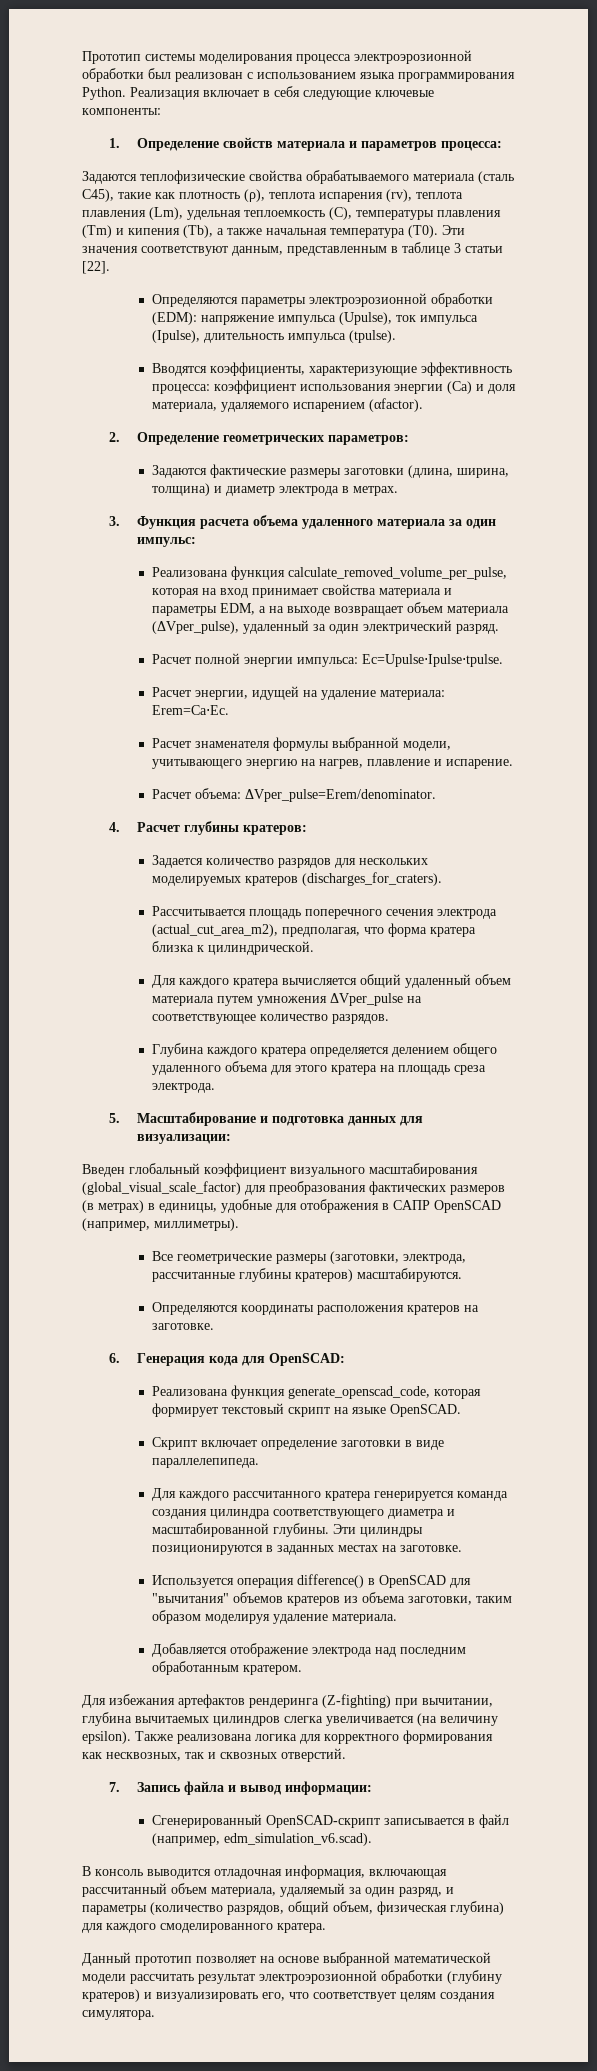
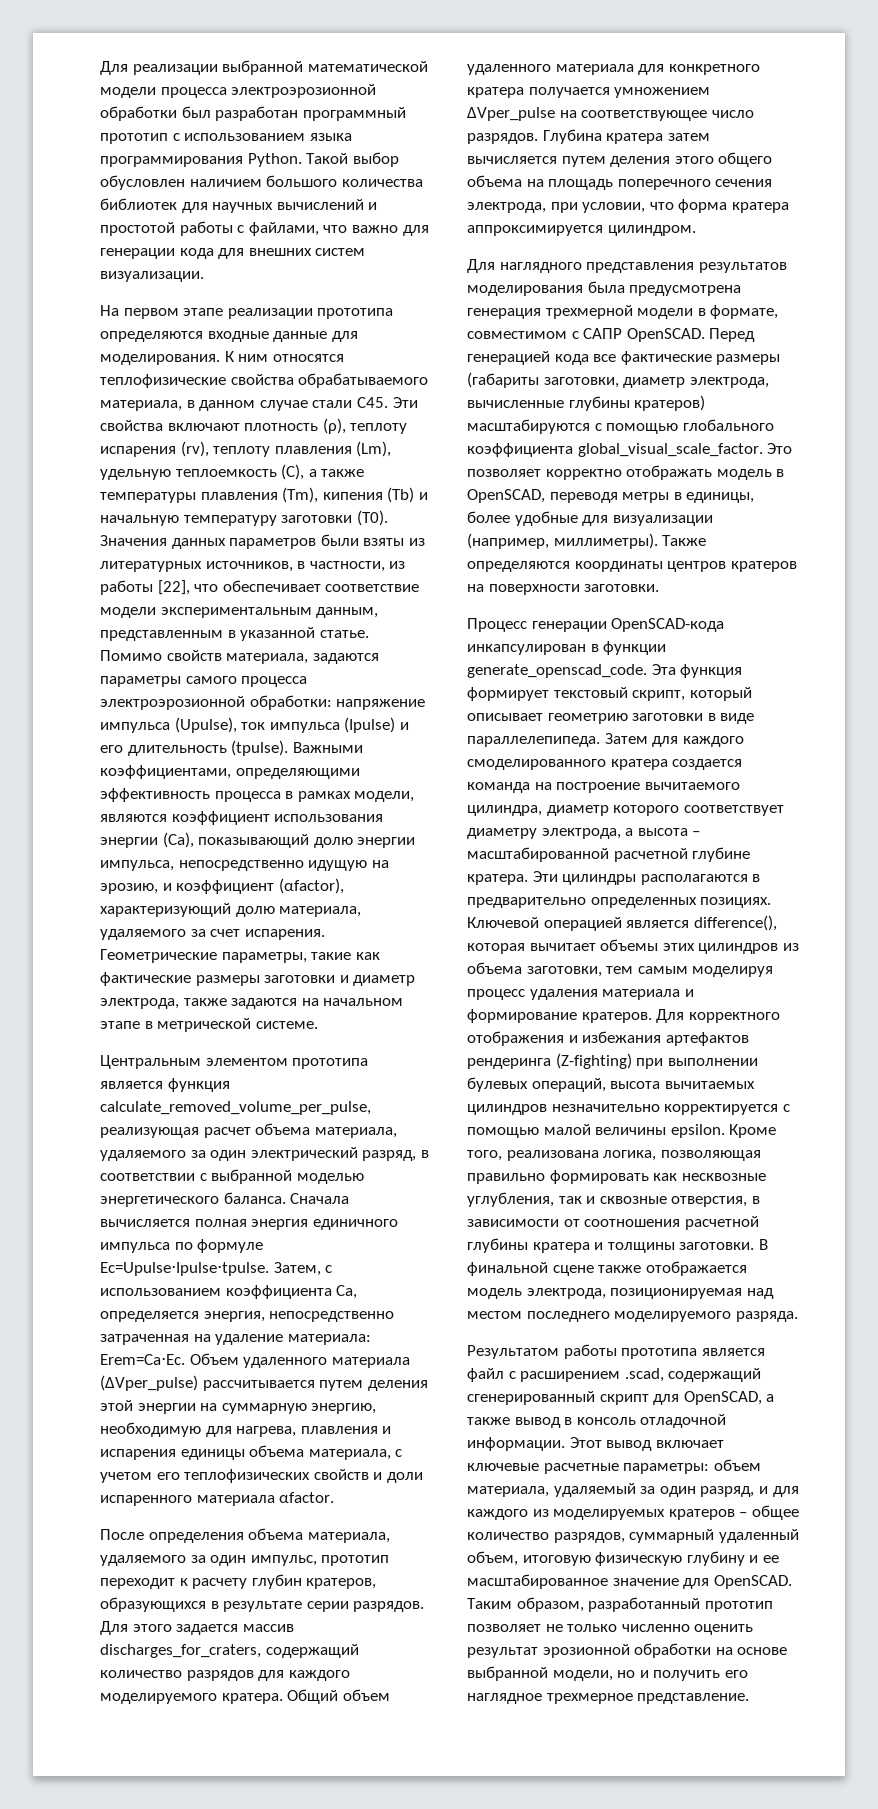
[82,51,293,64] Прототип системы моделирования -> [100,60,428,75] [100,87,156,98] Для реализации выбранной математической модели
[175,72,243,82] реализован -> [215,106,406,121] [100,133,168,144] разработан программный прототип
[130,86,434,100] [82,108,161,115] [109,137,502,151] [82,170,514,184] [82,189,175,202] Реализация включает в себя следующие ключевые компоненты: // 1. Определение свойств материала и параметров процесса: // Задаются теплофизические свойства обрабатываемого материала (сталь C45), такие как -> [306,152,399,167] [100,175,423,190] [100,198,378,213] [100,221,429,236] [100,248,366,259] [100,271,204,282] [100,305,394,319] [100,331,358,342] [100,351,344,365] [100,373,429,388] [100,397,418,411] [100,420,240,431] Такой выбор обусловлен наличием большого количества библиотек для научных вычислений и простотой работы с файлами, что важно для генерации кода для внешних систем визуализации. // На первом этапе реализации прототипа определяются входные данные для моделирования. К ним относятся теплофизические свойства обрабатываемого материала, в данном случае стали C45. Эти свойства включают
[269,192,316,199] теплота -> [350,423,408,434] теплоту
[416,192,463,199] теплота -> [213,446,271,457] теплоту
[187,210,241,220] удельная -> [100,469,171,480] удельную
[356,210,501,220] [82,225,465,238] [82,242,503,256] [82,261,110,274] [151,293,493,307] [151,312,197,325] температуры плавления (Tm) и кипения (Tb), а также начальная температура (T0). Эти значения соответствуют данным, представленным в таблице 3 статьи [22]. // Определяются параметры электроэрозионной обработки (EDM): -> [308,469,365,477] [100,487,428,503] [100,510,388,526] [100,534,425,549] [100,561,406,572] [100,580,420,595] [100,607,379,618] [100,627,369,641] [100,650,379,664] [100,676,308,687] [100,695,332,710] а также температуры плавления (Tm), кипения (Tb) и начальную температуру заготовки (T0). Значения данных параметров были взяты из литературных источников, в частности, из работы [22], что обеспечивает соответствие модели экспериментальным данным, представленным в указанной статье. Помимо свойств материала, задаются параметры самого процесса электроэрозионной обработки:
[151,330,396,343] [151,362,512,376] [151,380,516,394] [151,398,423,412] [109,432,409,445] [151,464,509,478] [151,483,398,496] [109,515,496,529] [136,537,196,547] [151,566,507,580] [151,584,452,598] [151,602,509,616] [151,620,499,634] [151,653,503,667] [151,686,445,700] [151,705,229,715] [151,737,451,751] [151,759,513,769] [151,788,436,802] [109,821,307,835] [151,855,428,868] [151,872,442,886] [151,906,497,919] [151,923,476,937] [151,941,314,955] [151,974,511,988] [151,993,422,1006] [151,1014,389,1024] [151,1043,497,1057] [151,1061,486,1075] [151,1083,215,1093] [109,1112,423,1126] [136,1134,231,1144] [82,1163,478,1177] [82,1181,505,1195] [82,1200,144,1213] (Ipulse), длительность импульса (tpulse). // Вводятся коэффициенты, характеризующие эффективность процесса: коэффициент использования энергии (Ca) и доля материала, удаляемого испарением (αfactor). // 2. Определение геометрических параметров: // Задаются фактические размеры заготовки (длина, ширина, толщина) и диаметр электрода в метрах. // 3. Функция расчета объема удаленного материала за один импульс: // Реализована функция calculate_removed_volume_per_pulse, которая на вход принимает свойства материала и параметры EDM, а на выходе возвращает объем материала (ΔVper_pulse), удаленный за один электрический разряд. // Расчет полной энергии импульса: Ec=Upulse⋅Ipulse⋅tpulse. // Расчет энергии, идущей на удаление материала: Erem=Ca⋅Ec. // Расчет знаменателя формулы выбранной модели, учитывающего энергию на нагрев, плавление и испарение. // Расчет объема: ΔVper_pulse=Erem/denominator. // 4. Расчет глубины кратеров: // Задается количество разрядов для нескольких моделируемых кратеров (discharges_for_craters). // Рассчитывается площадь поперечного сечения электрода (actual_cut_area_m2), предполагая, что форма кратера близка к цилиндрической. // Для каждого кратера вычисляется общий удаленный объем материала путем умножения ΔVper_pulse на соответствующее количество разрядов. // Глубина каждого кратера определяется делением общего удаленного объема для этого кратера на площадь среза электрода. // 5. Масштабирование и подготовка данных для визуализации: // Введен глобальный коэффициент визуального масштабирования (global_visual_scale_factor) для преобразования фактических размеров (в метрах) -> [344,717,409,733] [100,740,363,756] [100,765,360,779] [100,788,415,802] [100,811,384,825] [100,832,416,848] [100,860,389,871] [100,878,344,894] [100,903,362,917] [100,929,325,940] [100,949,380,963] [100,972,416,986] [100,998,404,1009] [100,1018,318,1032] [100,1055,369,1069] [100,1078,230,1092] [100,1101,371,1115] [100,1123,397,1138] [100,1147,429,1161] [100,1169,364,1184] [100,1192,350,1207] [100,1219,398,1230] [100,1239,264,1253] [100,1262,333,1276] [100,1285,358,1299] [100,1311,395,1322] [100,1334,371,1345] [100,1353,410,1368] [100,1375,428,1391] [100,1400,377,1414] [100,1422,392,1437] [100,1445,403,1460] [100,1469,423,1483] [100,1492,335,1506] [100,1528,390,1543] [100,1555,390,1566] [100,1574,377,1589] [100,1597,425,1612] [100,1621,294,1635] [100,1644,359,1658] [100,1670,350,1681] [100,1689,390,1704] [467,64,760,75] [467,87,711,98] [467,107,754,121] [467,129,710,144] [467,152,773,167] [467,175,773,190] [467,199,789,213] [467,225,696,236] [467,259,787,273] [467,281,742,296] [467,305,779,319] [467,328,756,342] [467,351,781,365] [467,372,769,388] [467,395,706,411] [467,419,774,434] [467,443,793,457] [467,465,785,480] [467,489,670,503] (Ipulse) и его длительность (tpulse). Важными коэффициентами, определяющими эффективность процесса в рамках модели, являются коэффициент использования энергии (Ca), показывающий долю энергии импульса, непосредственно идущую на эрозию, и коэффициент (αfactor), характеризующий долю материала, удаляемого за счет испарения. Геометрические параметры, такие как фактические размеры заготовки и диаметр электрода, также задаются на начальном этапе в метрической системе. // Центральным элементом прототипа является функция calculate_removed_volume_per_pulse, реализующая расчет объема материала, удаляемого за один электрический разряд, в соответствии с выбранной моделью энергетического баланса. Сначала вычисляется полная энергия единичного импульса по формуле Ec=Upulse⋅Ipulse⋅tpulse. Затем, с использованием коэффициента Ca, определяется энергия, непосредственно затраченная на удаление материала: Erem=Ca⋅Ec. Объем удаленного материала (ΔVper_pulse) рассчитывается путем деления этой энергии на суммарную энергию, необходимую для нагрева, плавления и испарения единицы объема материала, с учетом его теплофизических свойств и доли испаренного материала αfactor. // После определения объема материала, удаляемого за один импульс, прототип переходит к расчету глубин кратеров, образующихся в результате серии разрядов. Для этого задается массив discharges_for_craters, содержащий количество разрядов для каждого моделируемого кратера. Общий объем удаленного материала для конкретного кратера получается умножением ΔVper_pulse на соответствующее число разрядов. Глубина кратера затем вычисляется путем деления этого общего объема на площадь поперечного сечения электрода, при условии, что форма кратера аппроксимируется цилиндром. // Для наглядного представления результатов моделирования была предусмотрена генерация трехмерной модели в формате, совместимом с САПР OpenSCAD. Перед генерацией кода все фактические размеры (габариты заготовки, диаметр электрода, вычисленные глубины кратеров) масштабируются с помощью глобального коэффициента global_visual_scale_factor. Это позволяет корректно отображать модель в OpenSCAD, переводя метры
(217, 1208) none -> [467,511,510,523] более
[300,1199,501,1213] [82,1218,239,1231] [151,1251,466,1264] [151,1268,462,1282] [151,1302,479,1315] [151,1323,214,1330] [109,1353,345,1366] [151,1385,481,1399] [151,1403,461,1417] [151,1437,444,1450] [151,1458,259,1468] [151,1488,508,1501] [151,1509,455,1519] [151,1523,423,1537] [151,1545,462,1555] [151,1574,471,1588] [151,1592,512,1606] [151,1610,397,1624] [151,1643,466,1657] [151,1661,302,1675] [82,1695,106,1708] отображения в САПР OpenSCAD (например, миллиметры). // Все геометрические размеры (заготовки, электрода, рассчитанные глубины кратеров) масштабируются. // Определяются координаты расположения кратеров на заготовке. // 6. Генерация кода для OpenSCAD: // Реализована функция generate_openscad_code, которая формирует текстовый скрипт на языке OpenSCAD. // Скрипт включает определение заготовки в виде параллелепипеда. // Для каждого рассчитанного кратера генерируется команда создания цилиндра соответствующего диаметра и масштабированной глубины. Эти цилиндры позиционируются в заданных местах на заготовке. // Используется операция difference() в OpenSCAD для "вычитания" объемов кратеров из объема заготовки, таким образом моделируя удаление материала. // Добавляется отображение электрода над последним обработанным кратером. // Для -> [612,515,713,526] [467,533,707,549] [467,561,797,572] [467,584,660,595] [467,618,725,632] [467,641,667,655] [467,664,743,678] [467,687,752,701] [467,713,755,724] [467,733,744,747] [467,759,743,770] [467,782,740,793] [467,805,784,816] [467,828,701,839] [467,847,751,862] [467,871,761,885] [467,897,772,908] [467,915,777,931] [467,939,799,954] [467,962,774,977] [467,989,694,1000] [467,1009,780,1023] [467,1031,578,1046] визуализации (например, миллиметры). Также определяются координаты центров кратеров на поверхности заготовки. // Процесс генерации OpenSCAD-кода инкапсулирован в функции generate_openscad_code. Эта функция формирует текстовый скрипт, который описывает геометрию заготовки в виде параллелепипеда. Затем для каждого смоделированного кратера создается команда на построение вычитаемого цилиндра, диаметр которого соответствует диаметру электрода, а высота – масштабированной расчетной глубине кратера. Эти цилиндры располагаются в предварительно определенных позициях. Ключевой операцией является difference(), которая вычитает объемы этих цилиндров из объема заготовки, тем самым моделируя процесс удаления материала и формирование кратеров. Для корректного отображения и
[422,1698,493,1707] [82,1712,498,1726] [82,1730,493,1744] [82,1748,346,1762] [109,1781,372,1795] [151,1814,509,1828] [151,1833,372,1846] [82,1865,447,1879] [82,1883,167,1897] вычитании, глубина вычитаемых цилиндров слегка увеличивается (на величину epsilon). Также реализована логика для корректного формирования как несквозных, так и сквозных отверстий. // 7. Запись файла и вывод информации: // Сгенерированный OpenSCAD-скрипт записывается в файл (например, edm_simulation_v6.scad). // В консоль выводится отладочная информация, включающая рассчитанный -> [667,1058,758,1066] [467,1077,755,1092] [467,1104,790,1115] [467,1124,777,1138] [467,1150,761,1161] [467,1170,766,1184] [467,1192,760,1207] [467,1216,759,1230] [467,1238,768,1253] [467,1261,747,1276] [467,1288,774,1299] [467,1311,798,1322] [467,1344,765,1359] [467,1368,762,1382] [467,1391,775,1405] [467,1414,727,1428] [467,1437,724,1451] [467,1463,710,1474] выполнении булевых операций, высота вычитаемых цилиндров незначительно корректируется с помощью малой величины epsilon. Кроме того, реализована логика, позволяющая правильно формировать как несквозные углубления, так и сквозные отверстия, в зависимости от соотношения расчетной глубины кратера и толщины заготовки. В финальной сцене также отображается модель электрода, позиционируемая над местом последнего моделируемого разряда. // Результатом работы прототипа является файл с расширением .scad, содержащий сгенерированный скрипт для OpenSCAD, а также вывод в консоль отладочной информации. Этот вывод включает ключевые расчетные параметры:
[82,1901,504,1915] [82,1923,326,1933] [82,1952,491,1966] [82,1970,502,1984] [82,1989,495,2002] [82,2010,155,2020] параметры (количество разрядов, общий объем, физическая глубина) для каждого смоделированного кратера. // Данный прототип позволяет на основе выбранной математической модели рассчитать результат электроэрозионной обработки (глубину кратеров) и визуализировать его, что соответствует целям создания симулятора. -> [772,1486,799,1497] [467,1505,799,1520] [467,1529,799,1543] [467,1551,779,1566] [467,1574,792,1589] [467,1597,773,1612] [467,1624,754,1635] [467,1643,788,1658] [467,1666,748,1681] [467,1693,750,1704] для каждого из моделируемых кратеров – общее количество разрядов, суммарный удаленный объем, итоговую физическую глубину и ее масштабированное значение для OpenSCAD. Таким образом, разработанный прототип позволяет не только численно оценить результат эрозионной обработки на основе выбранной модели, но и получить его наглядное трехмерное представление.

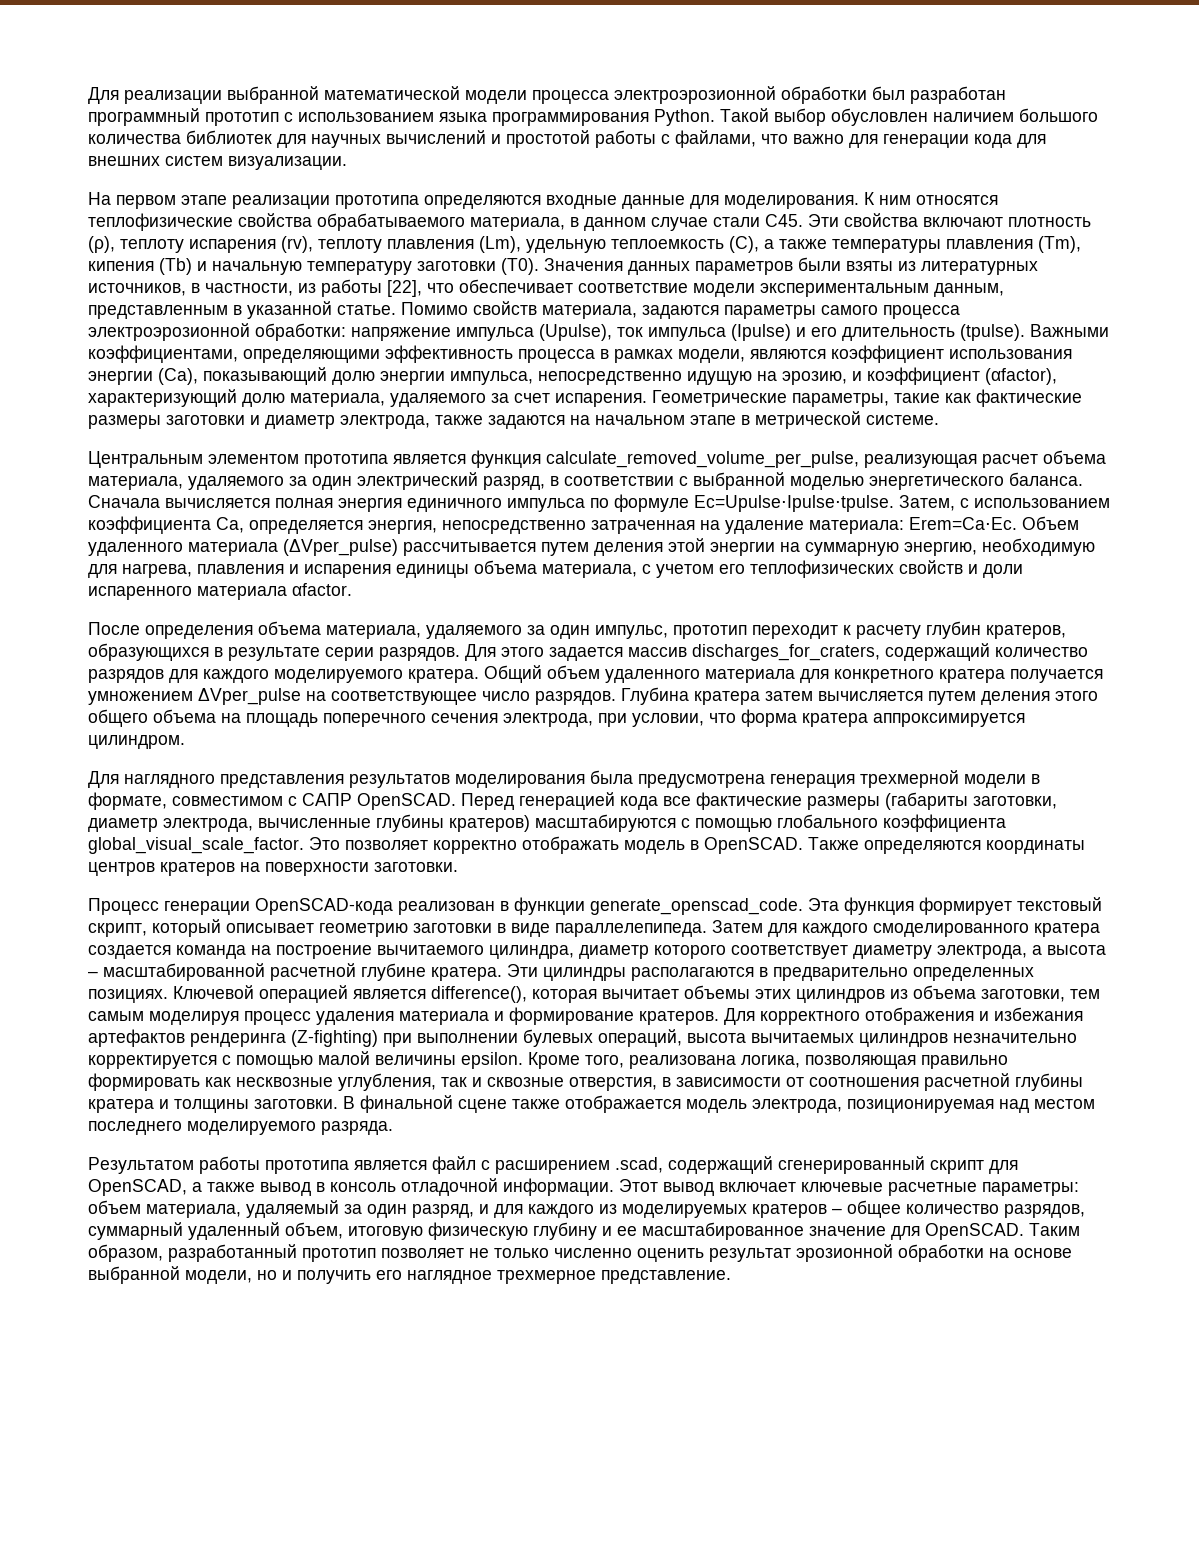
[467,489,755,503] [467,511,713,526] [467,533,658,549] OpenSCAD, переводя метры в единицы, более удобные для визуализации (например, миллиметры). -> [704,837,803,854] OpenSCAD.
[467,644,586,655] инкапсулирован -> [398,901,495,915] реализован

